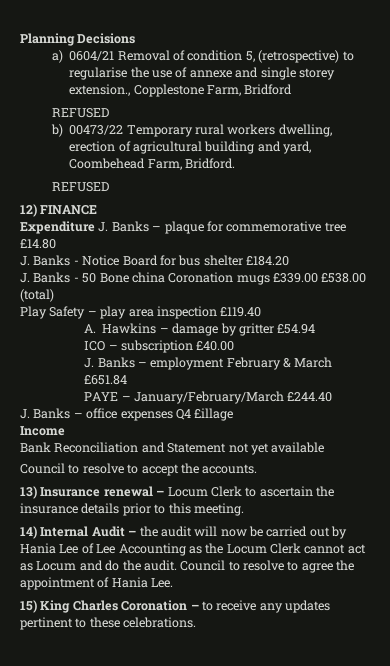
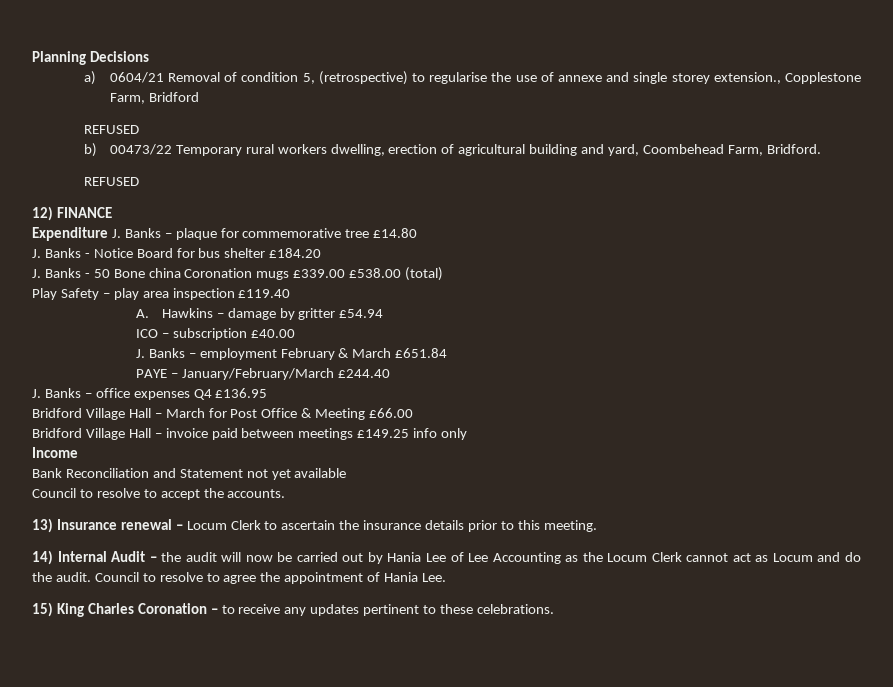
[194,408,234,421] £illage -> [215,388,268,398] [32,408,414,420] [32,428,468,440] £136.95 // Bridford Village Hall – March for Post Office & Meeting £66.00 // Bridford Village Hall – invoice paid between meetings £149.25 info only

